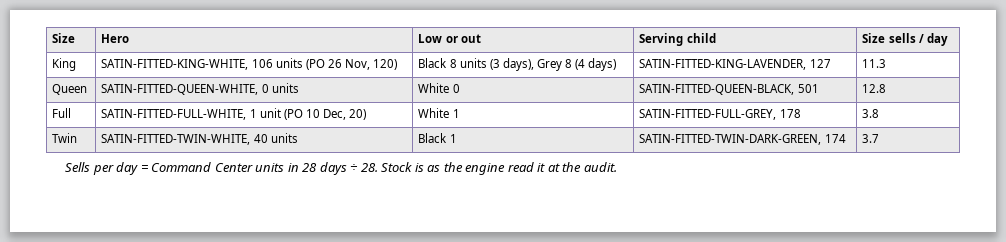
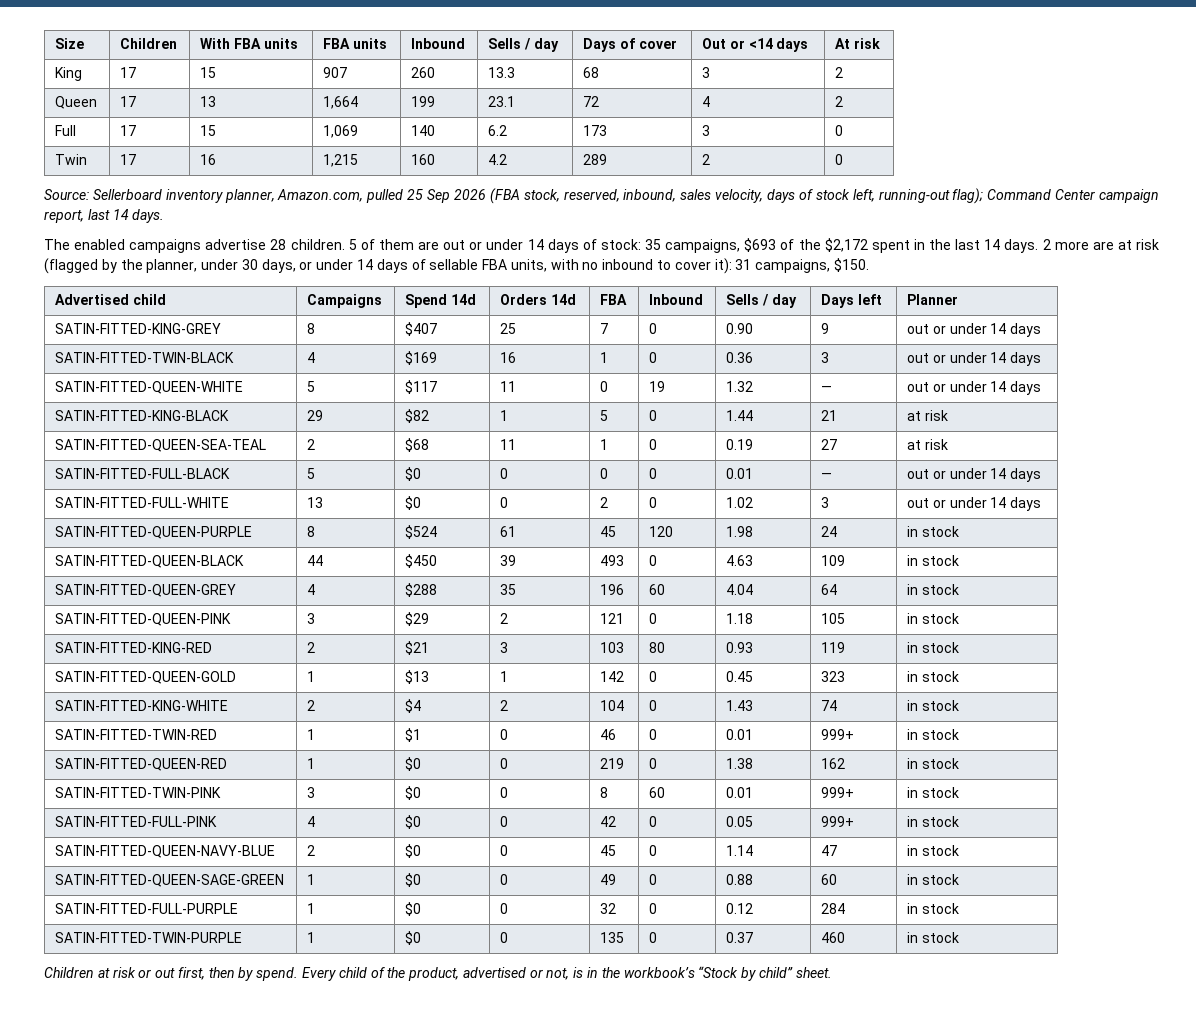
[101,34,130,43] [418,34,481,43] [639,33,716,46] [862,33,948,46] [52,58,77,71] [101,58,398,70] [418,58,617,71] [639,59,831,70] [862,59,887,68] [52,84,88,95] [101,83,299,95] [418,83,460,93] [639,84,819,95] [862,84,887,93] [52,108,72,118] [101,108,367,120] [418,108,460,118] [639,109,801,120] [862,109,880,118] [52,133,78,143] [101,133,298,145] [418,133,457,143] [639,134,846,145] [862,134,880,143] [65,162,617,175] Hero | Low or out | Serving child | Size sells / day // King | SATIN-FITTED-KING-WHITE, 106 units (PO 26 Nov, 120) | Black 8 units (3 days), Grey 8 (4 days) | SATIN-FITTED-KING-LAVENDER, 127 | 11.3 // Queen | SATIN-FITTED-QUEEN-WHITE, 0 units | White 0 | SATIN-FITTED-QUEEN-BLACK, 501 | 12.8 // Full | SATIN-FITTED-FULL-WHITE, 1 unit (PO 10 Dec, 20) | White 1 | SATIN-FITTED-FULL-GREY, 178 | 3.8 // Twin | SATIN-FITTED-TWIN-WHITE, 40 units | Black 1 | SATIN-FITTED-TWIN-DARK-GREEN, 174 | 3.7 // Sells per day = Command Center units in 28 days ÷ 28. Stock is as the engine read it at the audit. -> [120,38,178,49] [200,38,298,49] [323,38,387,49] [411,38,466,49] [488,38,559,52] [583,38,677,52] [702,38,809,52] [835,38,880,49] [55,67,83,81] [120,67,137,78] [200,67,217,78] [323,67,348,78] [411,67,436,78] [488,67,516,78] [583,67,600,78] [702,67,711,78] [835,67,844,78] [55,96,98,109] [120,96,137,107] [200,96,217,107] [323,96,359,109] [411,96,436,107] [488,96,516,107] [583,96,600,107] [702,96,711,107] [835,96,844,107] [55,125,77,136] [120,125,137,136] [200,125,217,136] [323,125,359,138] [411,125,436,136] [488,125,508,136] [583,125,608,136] [702,125,711,136] [835,125,844,136] [55,154,88,165] [120,154,137,165] [200,154,217,165] [323,154,359,167] [411,154,436,165] [488,154,508,165] [583,154,608,165] [702,154,711,165] [835,154,844,165] [44,188,1159,204] [44,209,165,223] [44,238,1159,253] [44,258,869,274] [55,294,166,305] [307,294,383,308] [405,294,476,308] [500,294,576,305] [600,294,628,305] [649,294,704,305] [726,294,797,308] [821,294,882,308] [907,294,959,305] [55,323,222,334] [307,323,316,334] [405,322,438,336] [500,323,517,334] [600,323,609,334] [649,323,658,334] [726,323,754,334] [821,323,830,334] [907,323,1042,337] [55,352,235,363] [307,352,316,363] [405,351,438,365] [500,352,517,363] [600,352,609,363] [649,352,658,363] [726,352,754,363] [821,352,830,363] [907,352,1042,366] [55,381,244,394] [307,381,316,392] [405,380,438,394] [500,381,517,392] [600,381,609,392] [649,381,666,392] [726,381,754,392] [821,386,833,392] [907,381,1042,395] [55,410,230,421] [307,410,324,421] [405,409,430,423] [500,410,509,421] [600,410,609,421] [649,410,658,421] [726,410,754,421] [821,410,838,421] [907,410,948,421] [55,439,267,452] [307,439,316,450] [405,438,430,452] [500,439,517,450] [600,439,609,450] [649,439,658,450] [726,439,754,450] [821,439,838,450] [907,439,948,450] [55,468,231,479] [307,468,316,479] [405,467,422,481] [500,468,509,479] [600,468,609,479] [649,468,658,479] [726,468,754,479] [821,473,833,479] [907,468,1042,482] [55,497,230,508] [307,497,324,508] [405,496,422,510] [500,497,509,508] [600,497,609,508] [649,497,658,508] [726,497,754,508] [821,497,830,508] [907,497,1042,511] [55,526,253,539] [307,526,316,537] [405,525,438,539] [500,526,517,537] [600,526,617,537] [649,526,674,537] [726,526,754,537] [821,526,838,537] [907,526,959,537] [55,555,245,568] [307,555,324,566] [405,554,438,568] [500,555,517,566] [600,555,625,566] [649,555,658,566] [726,555,754,566] [821,555,846,566] [907,555,959,566] [55,584,237,597] [307,584,316,595] [405,583,438,597] [500,584,517,595] [600,584,625,595] [649,584,666,595] [726,584,754,595] [821,584,838,595] [907,584,959,595] [55,613,232,626] [307,613,316,624] [405,612,430,626] [500,613,509,624] [600,613,625,624] [649,613,658,624] [726,613,754,624] [821,613,846,624] [907,613,959,624] [55,642,213,653] [307,642,316,653] [405,641,430,655] [500,642,509,653] [600,642,625,653] [649,642,666,653] [726,642,754,653] [821,642,846,653] [907,642,959,653] [55,671,237,684] [307,671,316,682] [405,670,430,684] [500,671,509,682] [600,671,625,682] [649,671,658,682] [726,671,754,682] [821,671,846,682] [907,671,959,682] [55,700,229,711] [307,700,316,711] [405,699,422,713] [500,700,509,711] [600,700,625,711] [649,700,658,711] [726,700,754,711] [821,700,838,711] [907,700,959,711] [55,729,218,740] [307,729,316,740] [405,728,422,742] [500,729,509,740] [600,729,617,740] [649,729,658,740] [726,729,754,740] [821,729,855,740] [907,729,959,740] [55,758,228,771] [307,758,316,769] [405,757,422,771] [500,758,509,769] [600,758,625,769] [649,758,658,769] [726,758,754,769] [821,758,846,769] [907,758,959,769] [55,787,222,798] [307,787,316,798] [405,786,422,800] [500,787,509,798] [600,787,609,798] [649,787,666,798] [726,787,754,798] [821,787,855,798] [907,787,959,798] [55,816,218,827] [307,816,316,827] [405,815,422,829] [500,816,509,827] [600,816,617,827] [649,816,658,827] [726,816,754,827] [821,816,855,827] [907,816,959,827] [55,845,276,858] [307,845,316,856] [405,844,422,858] [500,845,509,856] [600,845,617,856] [649,845,658,856] [726,845,754,856] [821,845,838,856] [907,845,959,856] [55,874,285,887] [307,874,316,885] [405,873,422,887] [500,874,509,885] [600,874,617,885] [649,874,658,885] [726,874,754,885] [821,874,838,885] [907,874,959,885] [55,903,239,914] [307,903,316,914] [405,902,422,916] [500,903,509,914] [600,903,617,914] [649,903,658,914] [726,903,754,914] [821,903,846,914] [907,903,959,914] [55,932,243,943] [307,932,316,943] [405,931,422,945] [500,932,509,943] [600,932,625,943] [649,932,658,943] [726,932,754,943] [821,932,846,943] [907,932,959,943] [44,966,832,981] Children | With FBA units | FBA units | Inbound | Sells / day | Days of cover | Out or <14 days | At risk // King | 17 | 15 | 907 | 260 | 13.3 | 68 | 3 | 2 // Queen | 17 | 13 | 1,664 | 199 | 23.1 | 72 | 4 | 2 // Full | 17 | 15 | 1,069 | 140 | 6.2 | 173 | 3 | 0 // Twin | 17 | 16 | 1,215 | 160 | 4.2 | 289 | 2 | 0 // Source: Sellerboard inventory planner, Amazon.com, pulled 25 Sep 2026 (FBA stock, reserved, inbound, sales velocity, days of stock left, running-out flag); Command Center campaign report, last 14 days. // The enabled campaigns advertise 28 children. 5 of them are out or under 14 days of stock: 35 campaigns, $693 of the $2,172 spent in the last 14 days. 2 more are at risk (flagged by the planner, under 30 days, or under 14 days of sellable FBA units, with no inbound to cover it): 31 campaigns, $150. // Advertised child | Campaigns | Spend 14d | Orders 14d | FBA | Inbound | Sells / day | Days left | Planner // SATIN-FITTED-KING-GREY | 8 | $407 | 25 | 7 | 0 | 0.90 | 9 | out or under 14 days // SATIN-FITTED-TWIN-BLACK | 4 | $169 | 16 | 1 | 0 | 0.36 | 3 | out or under 14 days // SATIN-FITTED-QUEEN-WHITE | 5 | $117 | 11 | 0 | 19 | 1.32 | — | out or under 14 days // SATIN-FITTED-KING-BLACK | 29 | $82 | 1 | 5 | 0 | 1.44 | 21 | at risk // SATIN-FITTED-QUEEN-SEA-TEAL | 2 | $68 | 11 | 1 | 0 | 0.19 | 27 | at risk // SATIN-FITTED-FULL-BLACK | 5 | $0 | 0 | 0 | 0 | 0.01 | — | out or under 14 days // SATIN-FITTED-FULL-WHITE | 13 | $0 | 0 | 2 | 0 | 1.02 | 3 | out or under 14 days // SATIN-FITTED-QUEEN-PURPLE | 8 | $524 | 61 | 45 | 120 | 1.98 | 24 | in stock // SATIN-FITTED-QUEEN-BLACK | 44 | $450 | 39 | 493 | 0 | 4.63 | 109 | in stock // SATIN-FITTED-QUEEN-GREY | 4 | $288 | 35 | 196 | 60 | 4.04 | 64 | in stock // SATIN-FITTED-QUEEN-PINK | 3 | $29 | 2 | 121 | 0 | 1.18 | 105 | in stock // SATIN-FITTED-KING-RED | 2 | $21 | 3 | 103 | 80 | 0.93 | 119 | in stock // SATIN-FITTED-QUEEN-GOLD | 1 | $13 | 1 | 142 | 0 | 0.45 | 323 | in stock // SATIN-FITTED-KING-WHITE | 2 | $4 | 2 | 104 | 0 | 1.43 | 74 | in stock // SATIN-FITTED-TWIN-RED | 1 | $1 | 0 | 46 | 0 | 0.01 | 999+ | in stock // SATIN-FITTED-QUEEN-RED | 1 | $0 | 0 | 219 | 0 | 1.38 | 162 | in stock // SATIN-FITTED-TWIN-PINK | 3 | $0 | 0 | 8 | 60 | 0.01 | 999+ | in stock // SATIN-FITTED-FULL-PINK | 4 | $0 | 0 | 42 | 0 | 0.05 | 999+ | in stock // SATIN-FITTED-QUEEN-NAVY-BLUE | 2 | $0 | 0 | 45 | 0 | 1.14 | 47 | in stock // SATIN-FITTED-QUEEN-SAGE-GREEN | 1 | $0 | 0 | 49 | 0 | 0.88 | 60 | in stock // SATIN-FITTED-FULL-PURPLE | 1 | $0 | 0 | 32 | 0 | 0.12 | 284 | in stock // SATIN-FITTED-TWIN-PURPLE | 1 | $0 | 0 | 135 | 0 | 0.37 | 460 | in stock // Children at risk or out first, then by spend. Every child of the product, advertised or not, is in the workbook’s “Stock by child” sheet.

